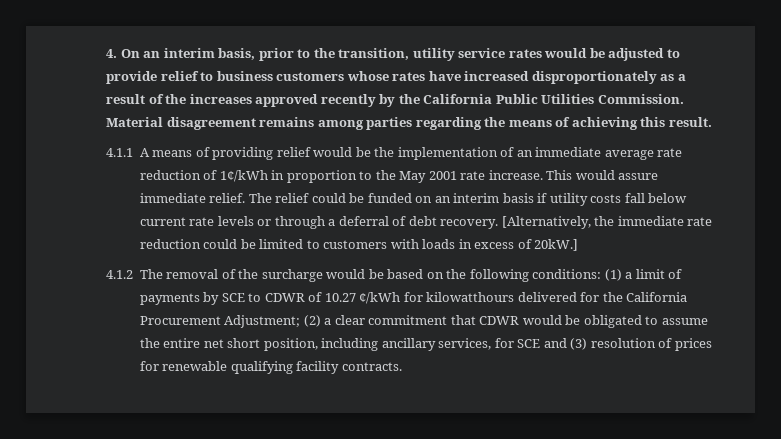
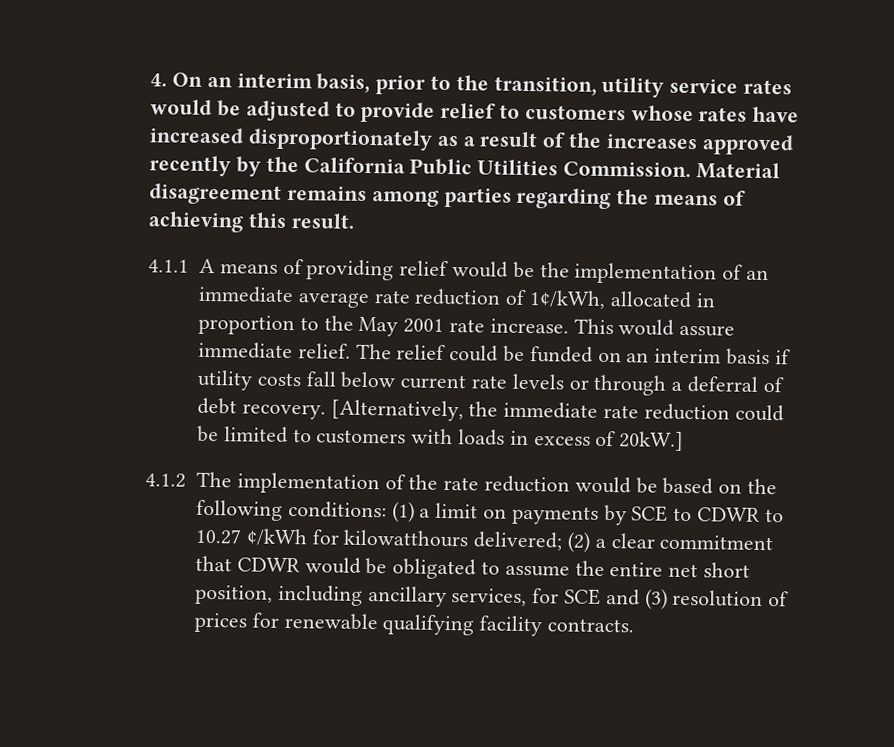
[216,71,273,81] business -> (521, 111) none
[219,170,268,182] 1¢/kWh -> [528,290,692,309] 1¢/kWh, allocated
[166,269,323,282] removal of the surcharge -> [236,472,570,495] implementation of the rate reduction
[668,269,683,279] of -> [482,508,507,519] on
[308,292,323,302] of -> [764,508,784,523] to
[517,292,688,302] [139,315,301,328] delivered for the California Procurement Adjustment; -> [473,531,564,551] delivered;

